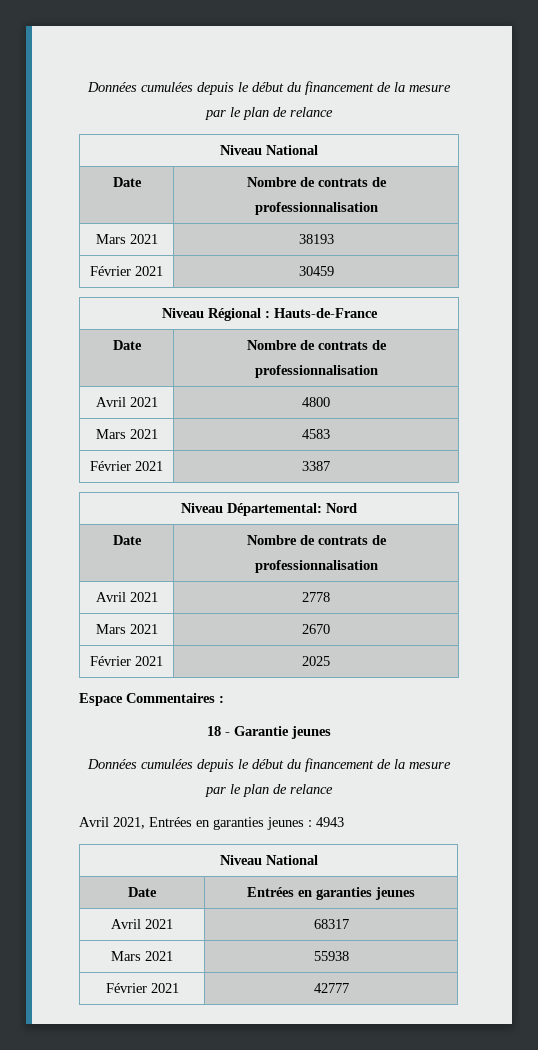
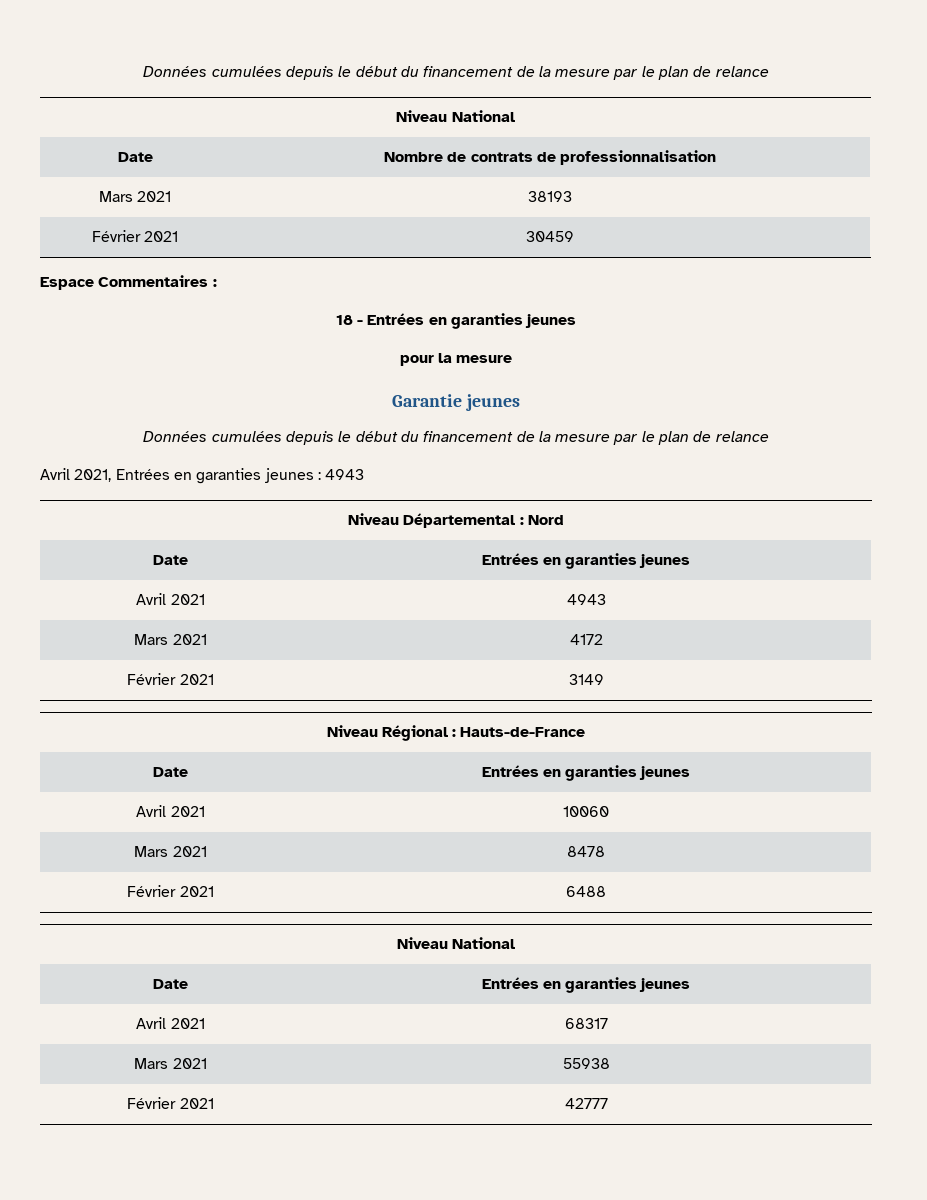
[161,308,378,321] [112,340,142,350] [246,340,387,350] [254,365,378,378] [95,397,158,407] [302,397,330,407] [95,429,158,439] [302,429,330,439] [90,461,163,471] [302,461,330,471] [181,503,357,516] [112,535,142,545] [246,535,387,545] [254,560,378,573] [95,592,158,602] [302,592,330,602] [95,624,158,634] [302,624,330,634] [90,656,163,666] [302,656,330,666] // Niveau Régional : Hauts-de-France // Date | Nombre de contrats de professionnalisation // Avril 2021 | 4800 // Mars 2021 | 4583 // Février 2021 | 3387 // Niveau Départemental: Nord // Date | Nombre de contrats de professionnalisation // Avril 2021 | 2778 // Mars 2021 | 2670 // Février 2021 | 2025 -> (574, 236) none
(230, 734) none -> [367,313,577,329] [399,353,513,366] Entrées en garanties jeunes // pour la mesure //
(344, 822) none -> [348,513,564,528] [153,555,188,565] [481,553,691,569] [136,593,205,605] [566,594,606,605] [134,634,207,645] [569,634,603,645] [127,673,214,685] [568,674,604,685] [326,725,586,741] [153,767,188,777] [481,765,691,781] [136,805,205,817] [563,806,609,817] [134,846,207,857] [567,846,605,857] [127,885,214,897] [566,886,606,897] // Niveau Départemental : Nord // Date | Entrées en garanties jeunes // Avril 2021 | 4943 // Mars 2021 | 4172 // Février 2021 | 3149 // Niveau Régional : Hauts-de-France // Date | Entrées en garanties jeunes // Avril 2021 | 10060 // Mars 2021 | 8478 // Février 2021 | 6488

